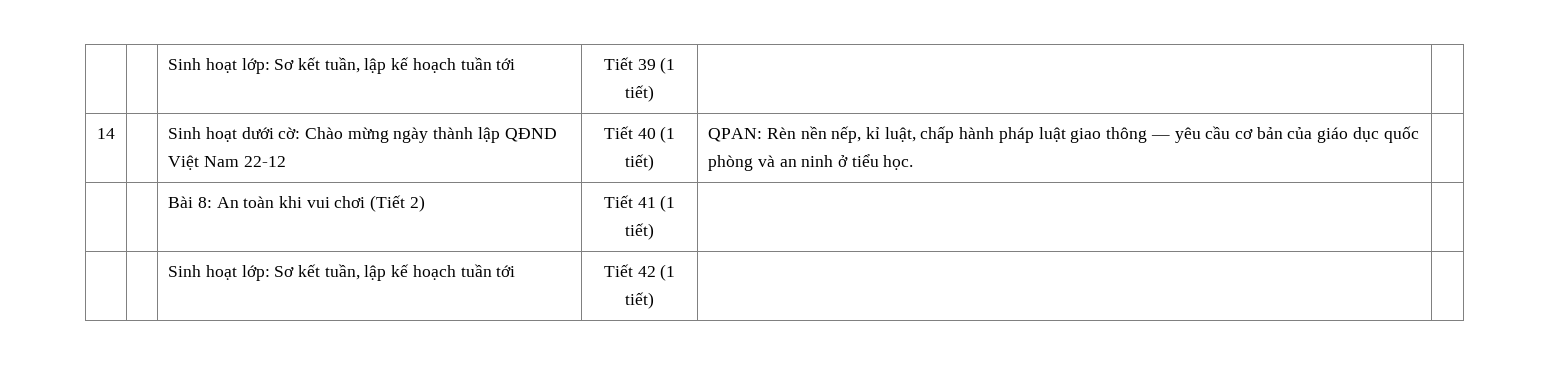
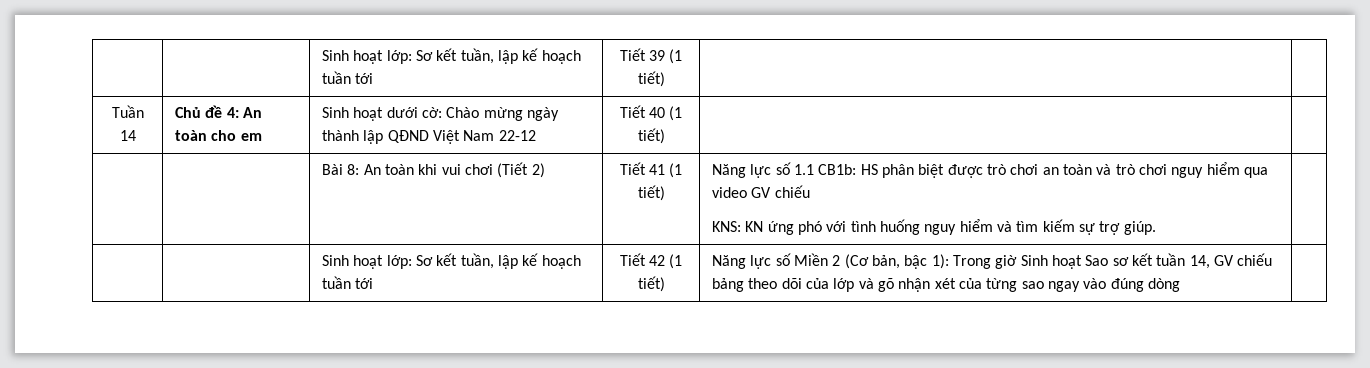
(654, 93) none -> [111,105,144,118] Tuần
(115, 133) none -> [175,105,263,118] [175,130,262,141] Chủ đề 4: An toàn cho em
[708,126,1419,143] [708,154,914,171] QPAN: Rèn nền nếp, kỉ luật, chấp hành pháp luật giao thông — yêu cầu cơ bản của giáo dục quốc phòng và an ninh ở tiểu học. -> (665, 136) none
(654, 231) none -> [712,162,1268,178] [712,185,810,198] [712,219,1156,235] Năng lực số 1.1 CB1b: HS phân biệt được trò chơi an toàn và trò chơi nguy hiểm qua video GV chiếu // KNS: KN ứng phó với tình huống nguy hiểm và tìm kiếm sự trợ giúp.
(654, 300) none -> [712,253,1273,269] [712,278,1180,292] Năng lực số Miền 2 (Cơ bản, bậc 1): Trong giờ Sinh hoạt Sao sơ kết tuần 14, GV chiếu bảng theo dõi của lớp và gõ nhận xét của từng sao ngay vào đúng dòng

